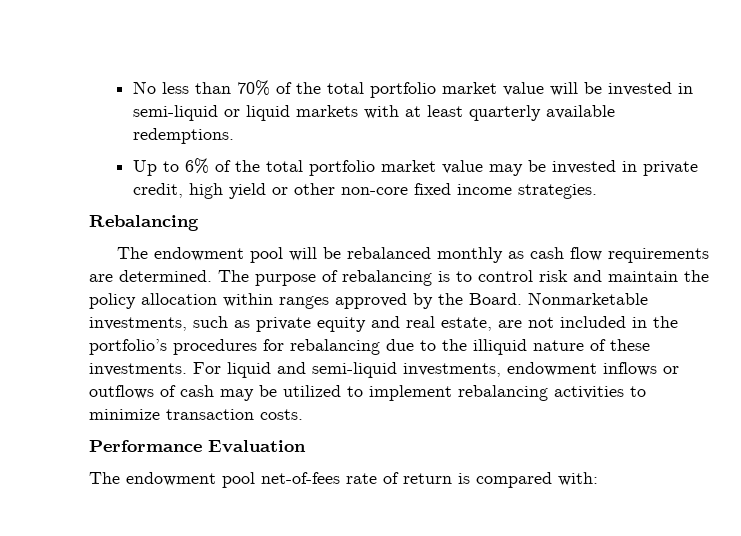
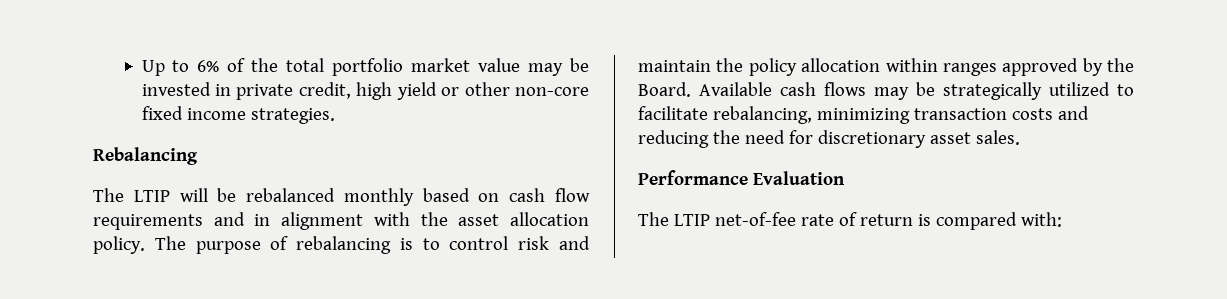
[132,80,693,98] [132,105,615,121] [132,128,234,144] No less than 70% of the total portfolio market value will be invested in semi-liquid or liquid markets with at least quarterly available redemptions. // -> (141, 68) none
[154,247,284,263] endowment pool -> [133,190,170,202] LTIP
[508,251,525,259] as -> [422,188,500,202] based on
[89,270,212,282] are determined. -> [213,212,589,230] [93,236,145,254] and in alignment with the asset allocation policy.
[528,292,648,305] [89,316,678,332] [89,339,650,355] [89,362,679,378] [89,385,277,401] Nonmarketable investments, such as private equity and real estate, are not included in the portfolio’s procedures for rebalancing due to the illiquid nature of these investments. For liquid and semi-liquid investments, endowment inflows or outflows of cash may be -> [699,82,1042,100] Available cash flows may be strategically
[369,385,646,401] [89,409,303,420] implement rebalancing activities to minimize transaction costs. -> [638,106,1089,124] [638,130,1020,148] facilitate rebalancing, minimizing transaction costs and reducing the need for discretionary asset sales.
[126,472,340,488] endowment pool net-of-fees -> [673,212,796,226] LTIP net-of-fee

